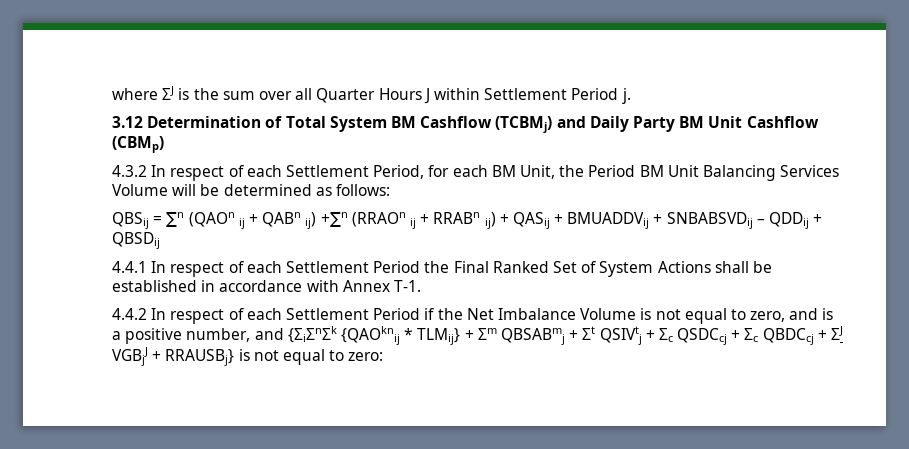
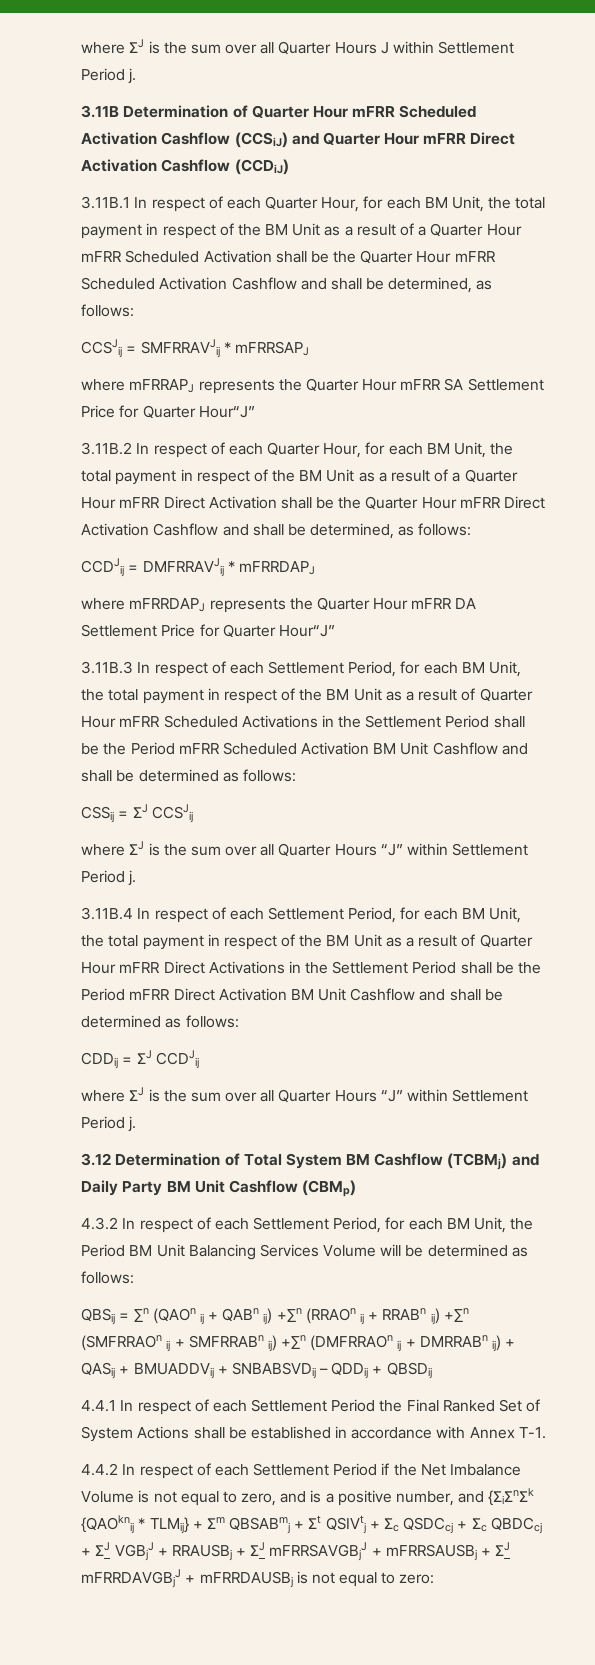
(631, 96) none -> [81,105,477,118] [81,132,516,148] [81,159,289,175] [81,196,546,212] [81,223,522,239] [81,250,496,264] [81,277,493,293] [81,304,135,317] [81,339,309,358] [81,378,544,394] [81,405,255,419] [81,442,514,458] [81,469,518,485] [81,496,546,510] [81,523,472,539] [81,558,315,577] [81,597,477,613] [81,624,335,638] [81,661,522,677] [81,688,533,704] [81,715,525,728] [81,742,528,755] [81,769,296,782] [81,804,193,823] [81,841,529,857] [81,870,137,886] [81,907,522,923] [81,934,533,950] [81,961,542,974] [81,988,503,1001] [81,1015,239,1028] [81,1050,199,1069] [81,1087,529,1103] [81,1116,137,1132] // 3.11B Determination of Quarter Hour mFRR Scheduled Activation Cashflow (CCSiJ) and Quarter Hour mFRR Direct Activation Cashflow (CCDiJ) // 3.11B.1 In respect of each Quarter Hour, for each BM Unit, the total payment in respect of the BM Unit as a result of a Quarter Hour mFRR Scheduled Activation shall be the Quarter Hour mFRR Scheduled Activation Cashflow and shall be determined, as follows: // CCSJij = SMFRRAVJij * mFRRSAPJ // where mFRRAPJ represents the Quarter Hour mFRR SA Settlement Price for Quarter Hour“J” // 3.11B.2 In respect of each Quarter Hour, for each BM Unit, the total payment in respect of the BM Unit as a result of a Quarter Hour mFRR Direct Activation shall be the Quarter Hour mFRR Direct Activation Cashflow and shall be determined, as follows: // CCDJij = DMFRRAVJij * mFRRDAPJ // where mFRRDAPJ represents the Quarter Hour mFRR DA Settlement Price for Quarter Hour“J” // 3.11B.3 In respect of each Settlement Period, for each BM Unit, the total payment in respect of the BM Unit as a result of Quarter Hour mFRR Scheduled Activations in the Settlement Period shall be the Period mFRR Scheduled Activation BM Unit Cashflow and shall be determined as follows: // CSSij = ΣJ CCSJij // where ΣJ is the sum over all Quarter Hours “J” within Settlement Period j. // 3.11B.4 In respect of each Settlement Period, for each BM Unit, the total payment in respect of the BM Unit as a result of Quarter Hour mFRR Direct Activations in the Settlement Period shall be the Period mFRR Direct Activation BM Unit Cashflow and shall be determined as follows: // CDDij = ΣJ CCDJij // where ΣJ is the sum over all Quarter Hours “J” within Settlement Period j.
(496, 220) none -> [443,1308,469,1322] [81,1335,502,1352] +∑n (SMFRRAOn ij + SMFRRABn ij) +∑n (DMFRRAOn ij + DMRRABn ij)
[165,349,235,366] RRAUSBj} -> [171,1542,511,1561] [81,1569,293,1588] RRAUSBj + ΣJ mFRRSAVGBjJ + mFRRSAUSBj + ΣJ mFRRDAVGBjJ + mFRRDAUSBj

